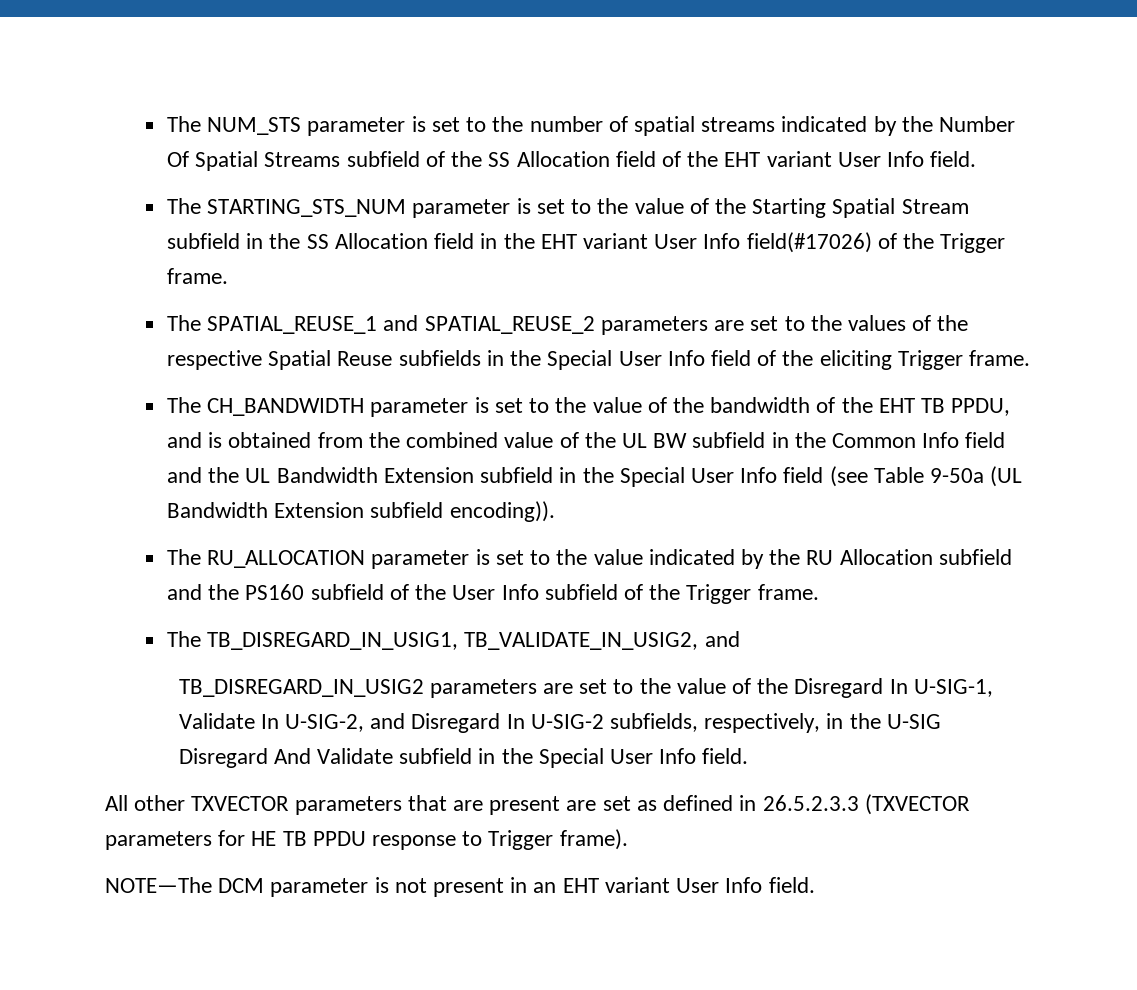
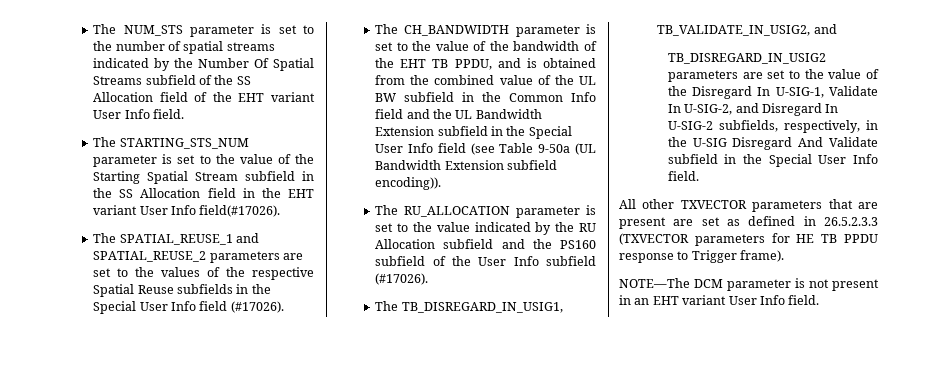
[746,232,1006,253] [167,268,229,284] field(#17026) of the Trigger frame. -> [199,205,281,217] field(#17026).
[757,350,1030,370] of the eliciting Trigger frame. -> [230,301,284,313] (#17026).
[623,584,819,604] of the Trigger frame. -> [375,273,429,285] (#17026).

